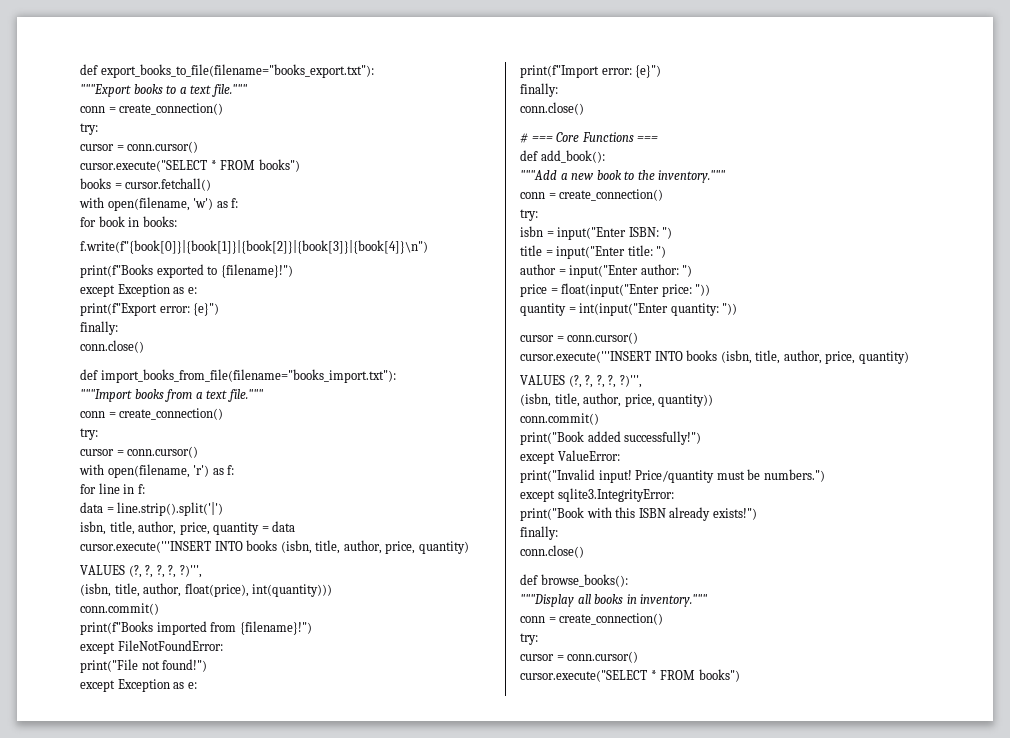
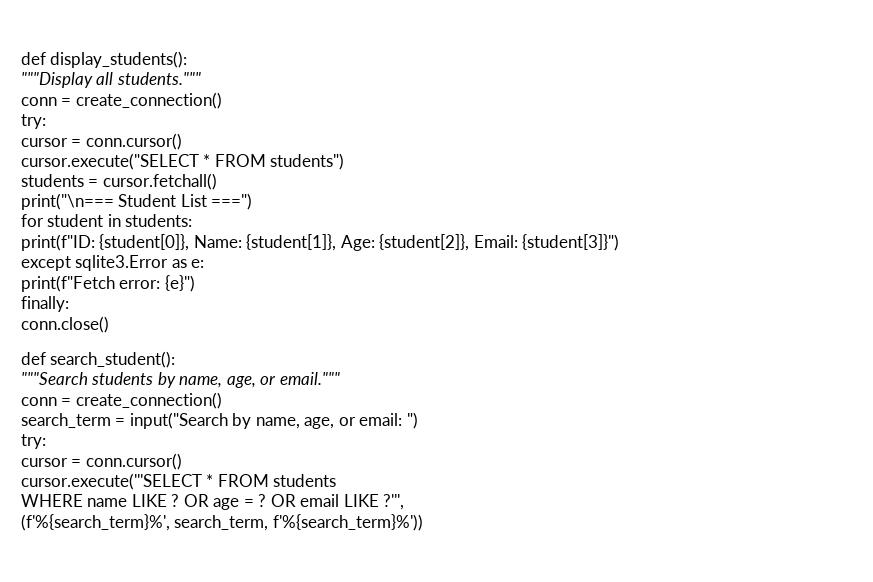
[80,64,374,78] [80,84,247,97] def export_books_to_file(filename="books_export.txt"): // """Export books to a text file.""" -> [21,51,188,68] [21,72,201,88] def display_students(): // """Display all students."""
[258,159,300,172] [80,178,111,189] books") // books -> [270,153,345,170] [21,174,84,187] students") // students
[79,197,239,211] [80,216,177,227] [80,240,428,254] [80,264,293,278] [80,284,197,297] [80,303,157,316] with open(filename, 'w') as f: // for book in books: // f.write(f"{book[0]}|{book[1]}|{book[2]}|{book[3]}|{book[4]}\n") // print(f"Books exported to {filename}!") // except Exception as e: // print(f"Export -> [21,193,253,210] [21,214,193,227] [21,234,620,251] [21,255,205,271] [21,275,115,292] print("\n=== Student List ===") // for student in students: // print(f"ID: {student[0]}, Name: {student[1]}, Age: {student[2]}, Email: {student[3]}") // except sqlite3.Error as e: // print(f"Fetch
[100,369,396,383] [80,389,263,402] [80,408,224,420] [80,428,98,440] [80,446,199,458] [79,464,235,478] [80,483,145,494] [80,502,224,516] [80,521,296,535] [80,540,469,554] [80,565,202,578] [80,583,333,597] [80,603,159,615] [80,621,312,635] [80,640,223,654] [80,659,208,673] [80,679,197,692] [520,65,662,78] [520,83,558,97] [520,102,584,115] [520,132,659,143] [520,150,605,163] [520,170,726,183] [520,189,664,201] [520,209,538,221] [520,226,673,240] [520,245,667,259] [520,264,693,278] [520,283,711,297] [520,303,738,316] [520,332,639,344] [520,350,909,364] [520,375,642,388] [520,393,714,407] [520,413,599,425] [520,431,702,445] [520,450,620,464] [520,469,825,483] [520,488,674,502] [520,507,757,521] [520,526,558,540] [520,545,584,558] [520,574,628,587] [520,594,708,607] [520,613,664,625] [520,633,538,645] [520,651,639,663] [520,669,740,682] import_books_from_file(filename="books_import.txt"): // """Import books from a text file.""" // conn = create_connection() // try: // cursor = conn.cursor() // with open(filename, 'r') as f: // for line in f: // data = line.strip().split('|') // isbn, title, author, price, quantity = data // cursor.execute('''INSERT INTO books (isbn, title, author, price, quantity) // VALUES (?, ?, ?, ?, ?)''', // (isbn, title, author, float(price), int(quantity))) // conn.commit() // print(f"Books imported from {filename}!") // except FileNotFoundError: // print("File not found!") // except Exception as e: // print(f"Import error: {e}") // finally: // conn.close() // # === Core Functions === // def add_book(): // """Add a new book to the inventory.""" // conn = create_connection() // try: // isbn = input("Enter ISBN: ") // title = input("Enter title: ") // author = input("Enter author: ") // price = float(input("Enter price: ")) // quantity = int(input("Enter quantity: ")) // cursor = conn.cursor() // cursor.execute('''INSERT INTO books (isbn, title, author, price, quantity) // VALUES (?, ?, ?, ?, ?)''', // (isbn, title, author, price, quantity)) // conn.commit() // print("Book added successfully!") // except ValueError: // print("Invalid input! Price/quantity must be numbers.") // except sqlite3.IntegrityError: // print("Book with this ISBN already exists!") // finally: // conn.close() // def browse_books(): // """Display all books in inventory.""" // conn = create_connection() // try: // cursor = conn.cursor() // cursor.execute("SELECT * FROM books") -> [50,351,176,368] [21,372,340,388] [21,392,222,409] [21,412,418,429] [21,434,46,449] [21,453,182,470] [21,473,337,490] [21,494,405,510] [21,514,423,531] search_student(): // """Search students by name, age, or email.""" // conn = create_connection() // search_term = input("Search by name, age, or email: ") // try: // cursor = conn.cursor() // cursor.execute('''SELECT * FROM students // WHERE name LIKE ? OR age = ? OR email LIKE ?''', // (f'%{search_term}%', search_term, f'%{search_term}%'))

